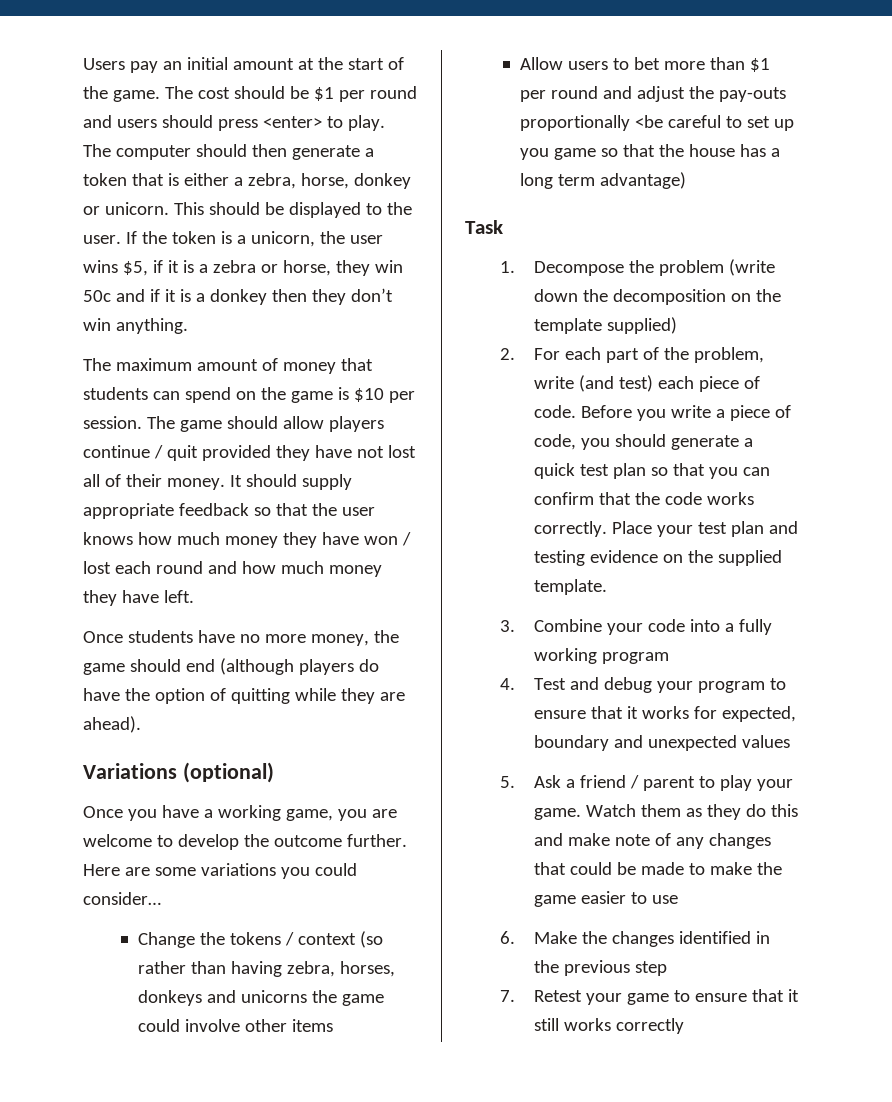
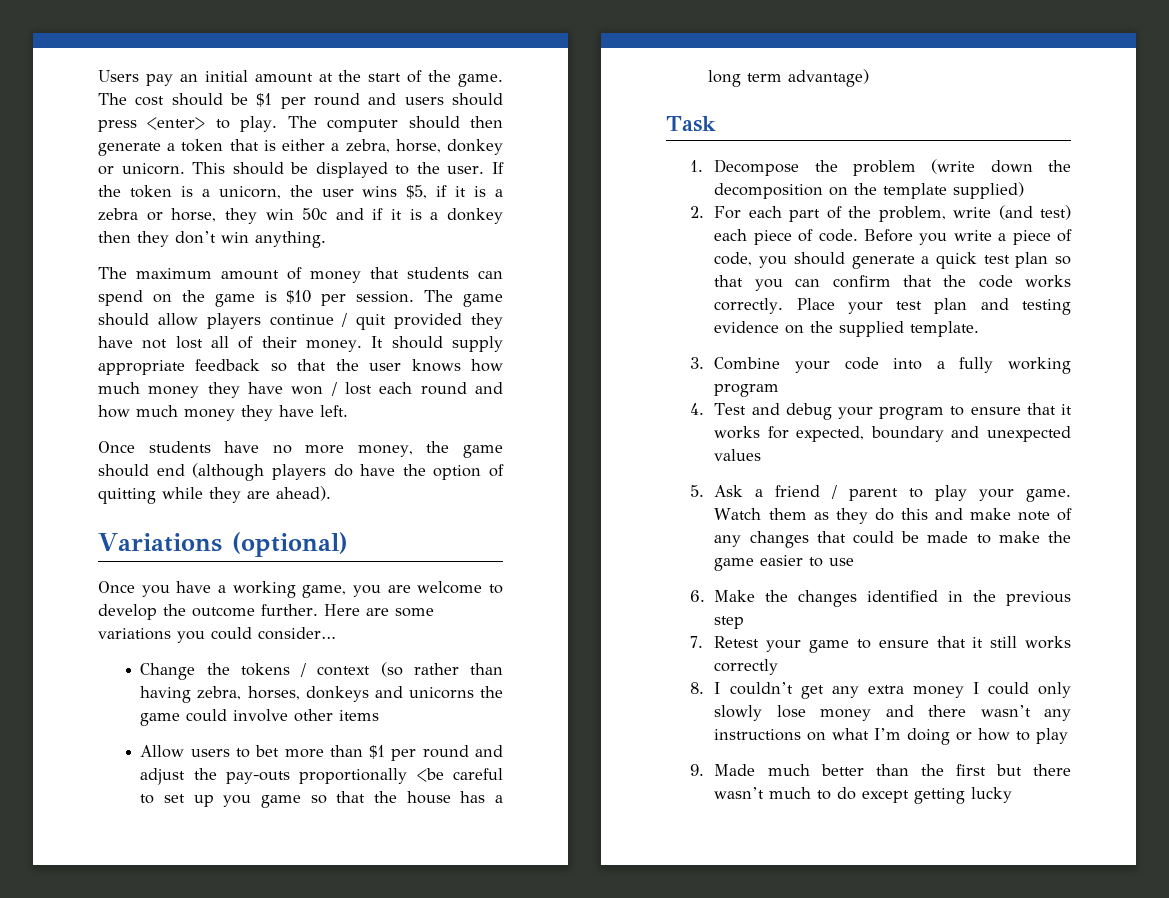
(685, 1026) none -> [690,682,1071,699] [714,705,1071,721] [714,728,1069,745] [690,764,1071,776] [714,787,1013,804] // 8. I couldn’t get any extra money I could only slowly lose money and there wasn’t any instructions on what I’m doing or how to play // 9. Made much better than the first but there wasn’t much to do except getting lucky

